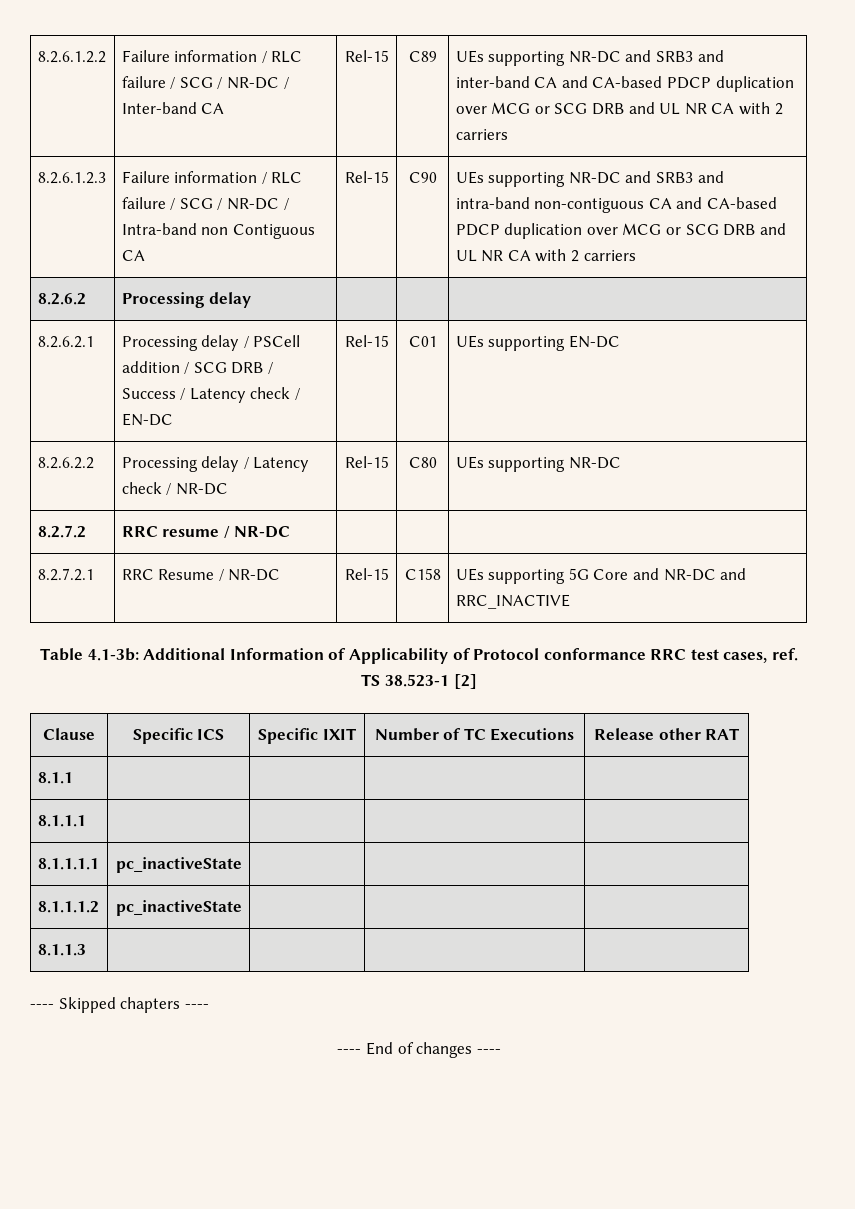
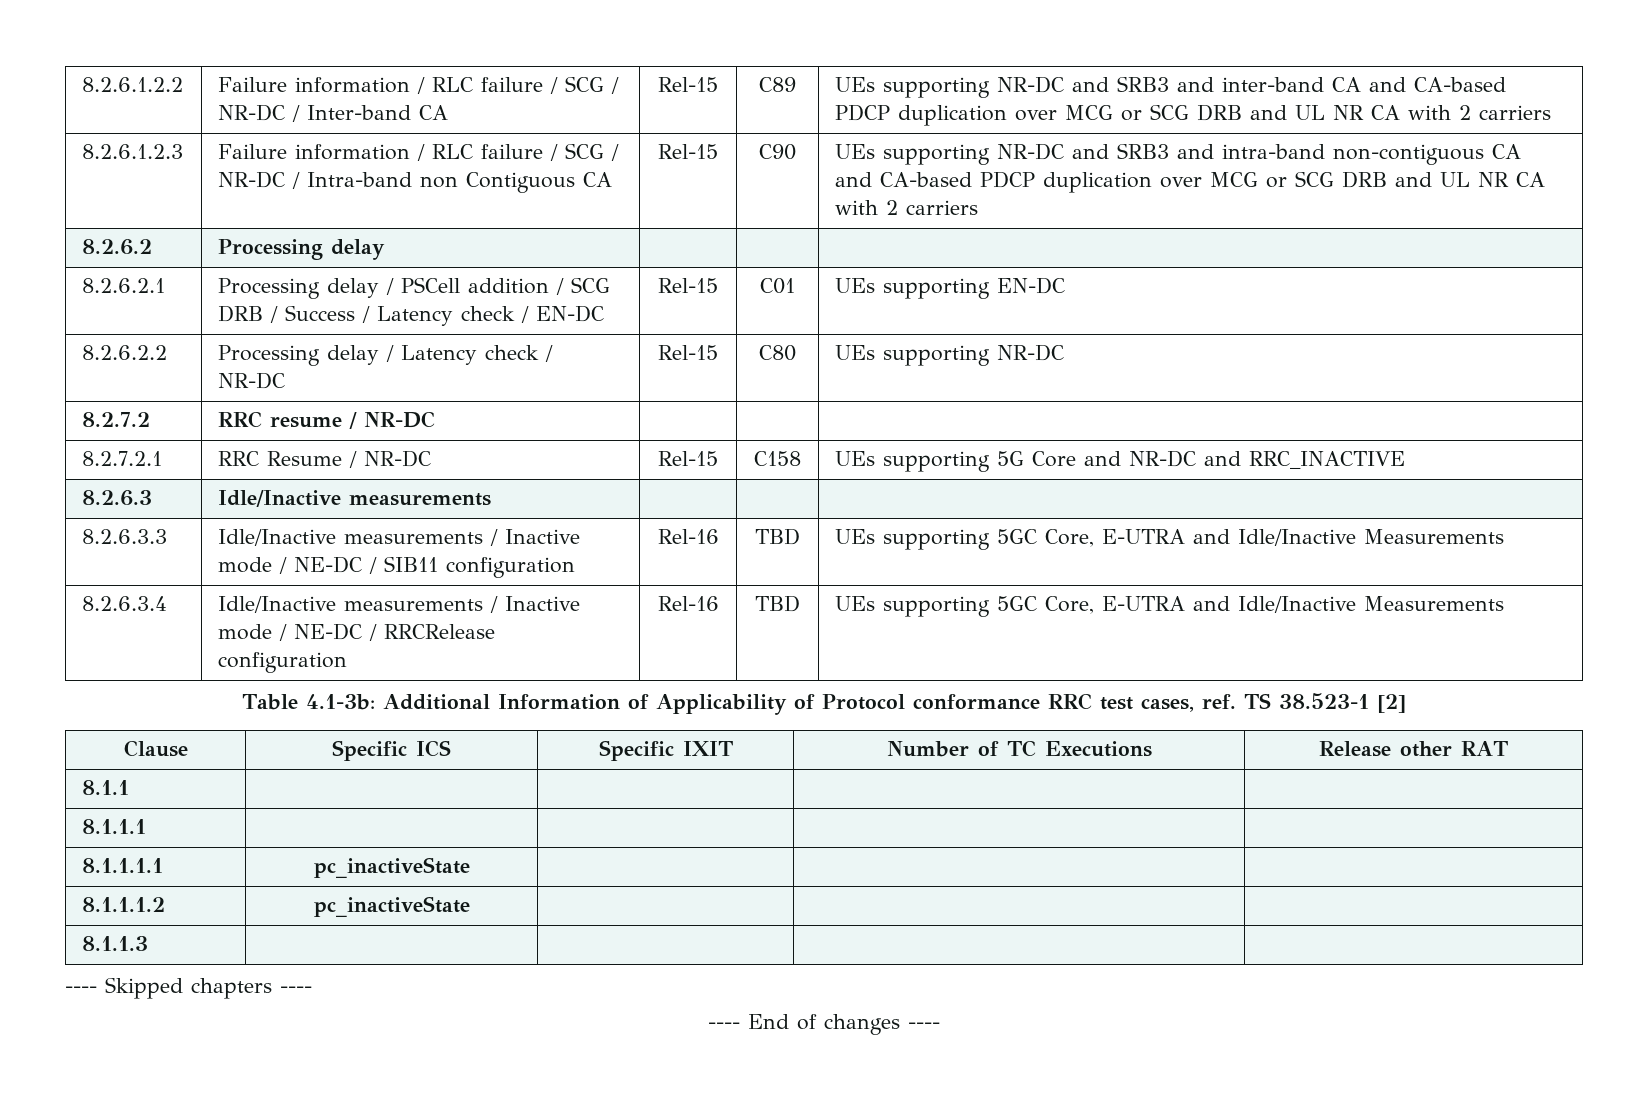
(570, 601) none -> [82,490,153,506] [218,490,492,507] [82,529,168,544] [218,529,581,546] [218,556,576,578] [657,529,719,544] [755,528,800,545] [835,529,1505,550] [82,596,168,611] [218,596,581,613] [218,623,496,641] [218,652,348,673] [657,596,719,611] [755,595,800,612] [835,596,1505,617] // 8.2.6.3 | Idle/Inactive measurements | | | // 8.2.6.3.3 | Idle/Inactive measurements / Inactive mode / NE-DC / SIB11 configuration | Rel-16 | TBD | UEs supporting 5GC Core, E-UTRA and Idle/Inactive Measurements // 8.2.6.3.4 | Idle/Inactive measurements / Inactive mode / NE-DC / RRCRelease configuration | Rel-16 | TBD | UEs supporting 5GC Core, E-UTRA and Idle/Inactive Measurements

